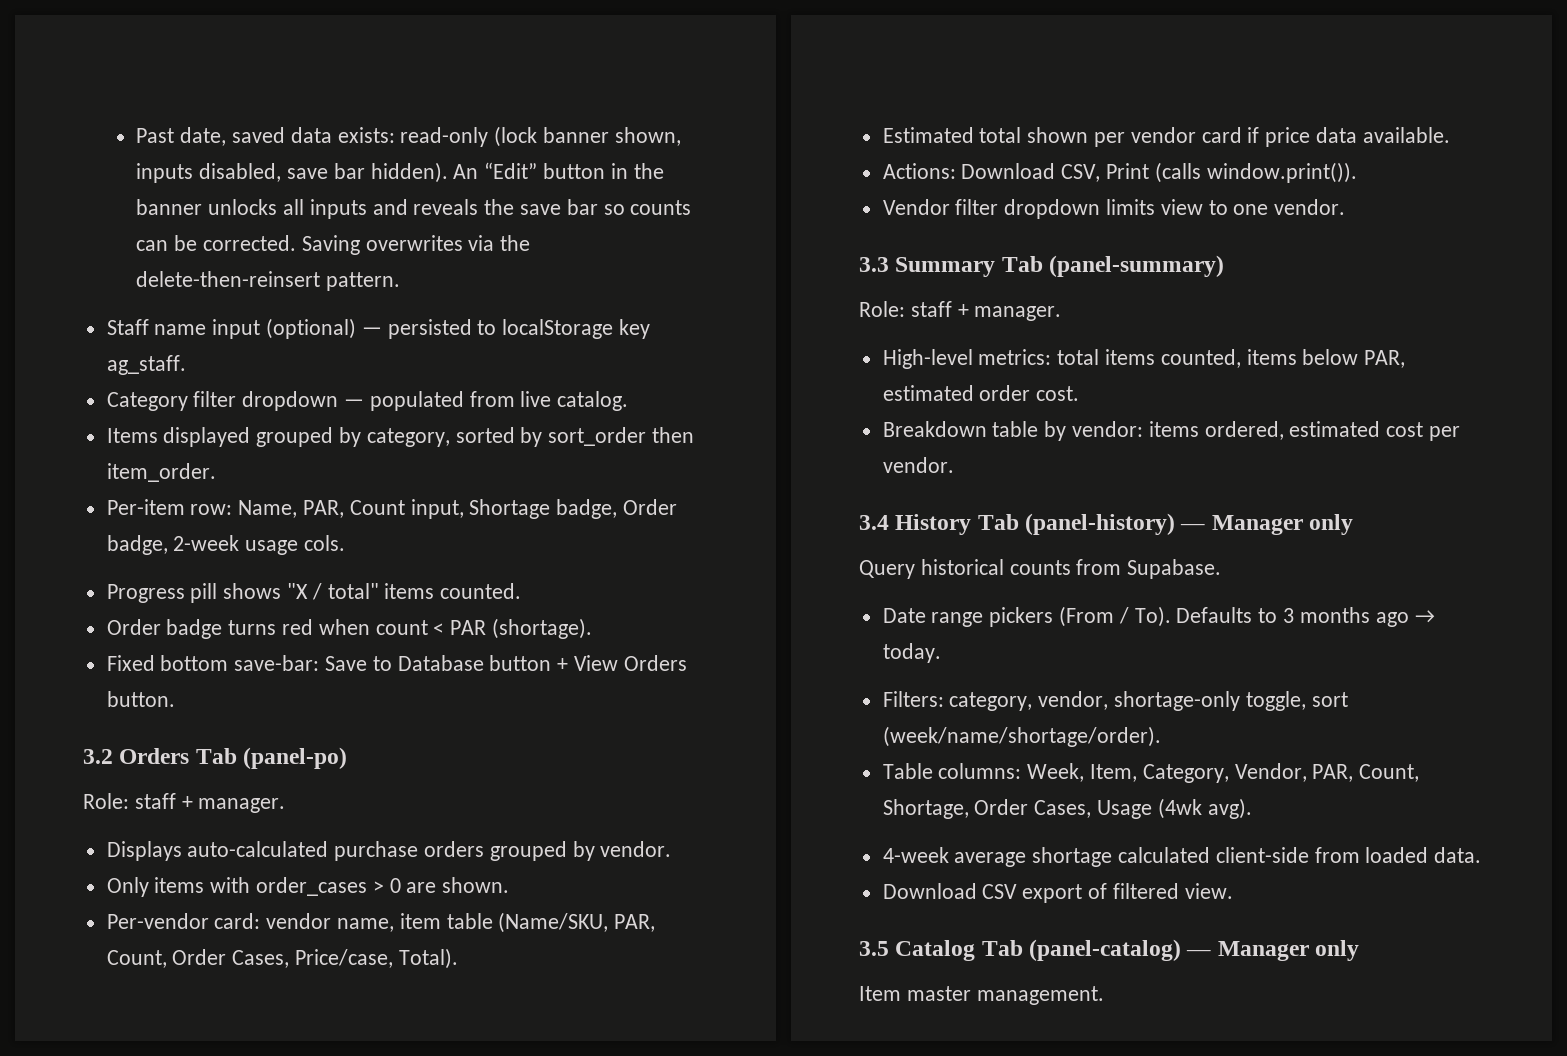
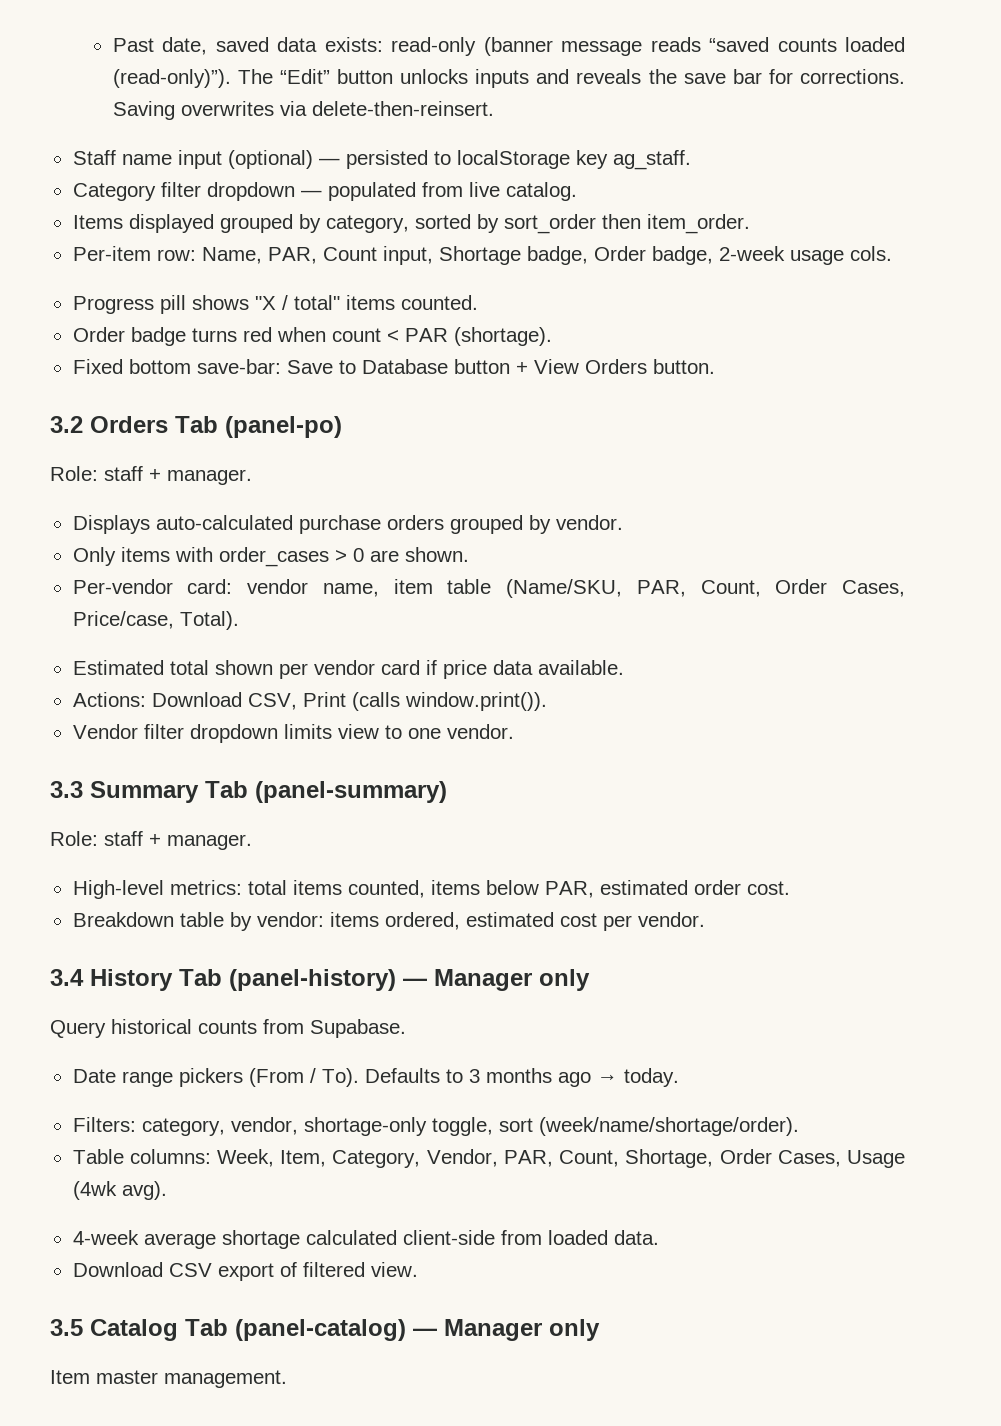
[494,126,681,147] [136,162,664,183] [136,199,304,215] (lock banner shown, inputs disabled, save bar hidden). An “Edit” button in the banner unlocks all -> [483,37,905,56] [112,69,469,88] (banner message reads “saved counts loaded (read-only)”). The “Edit” button unlocks
[603,200,692,215] [136,235,531,255] [136,271,401,291] so counts can be corrected. Saving overwrites via the delete-then-reinsert pattern. -> [768,69,906,84] [112,101,494,120] for corrections. Saving overwrites via delete-then-reinsert.

